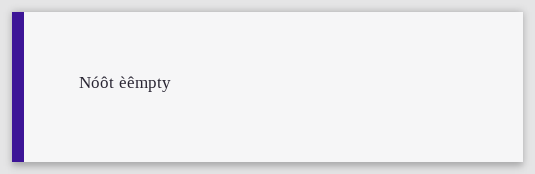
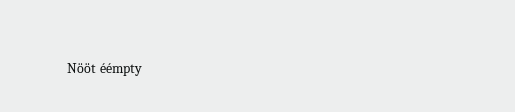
[79,76,171,92] Nóôt èêmpty -> [67,63,142,76] Nööt éémpty

